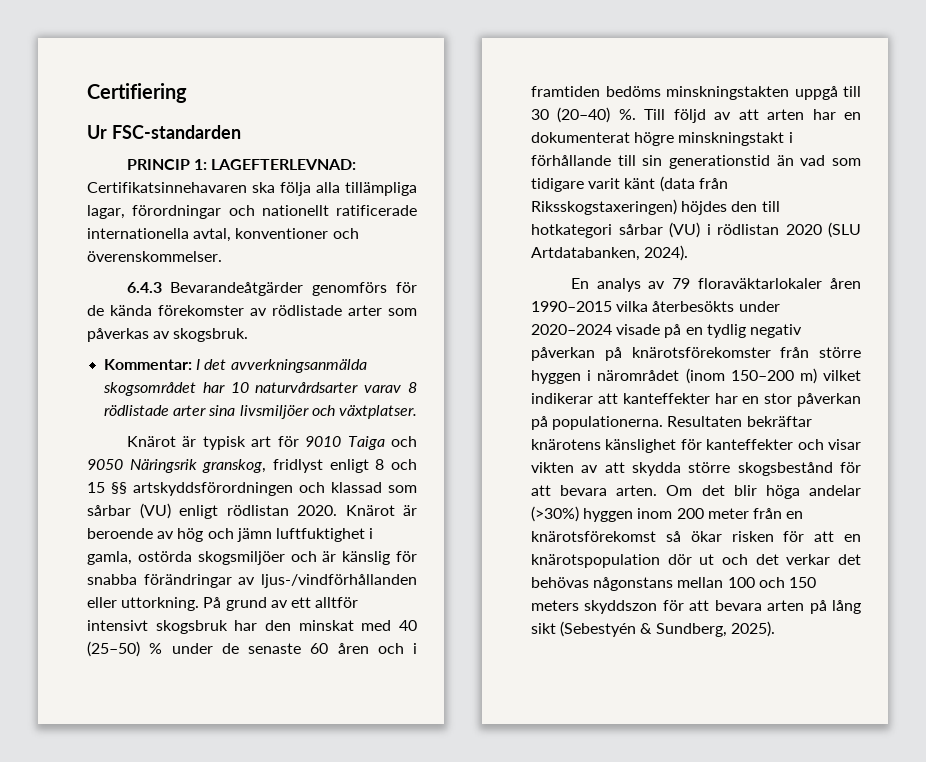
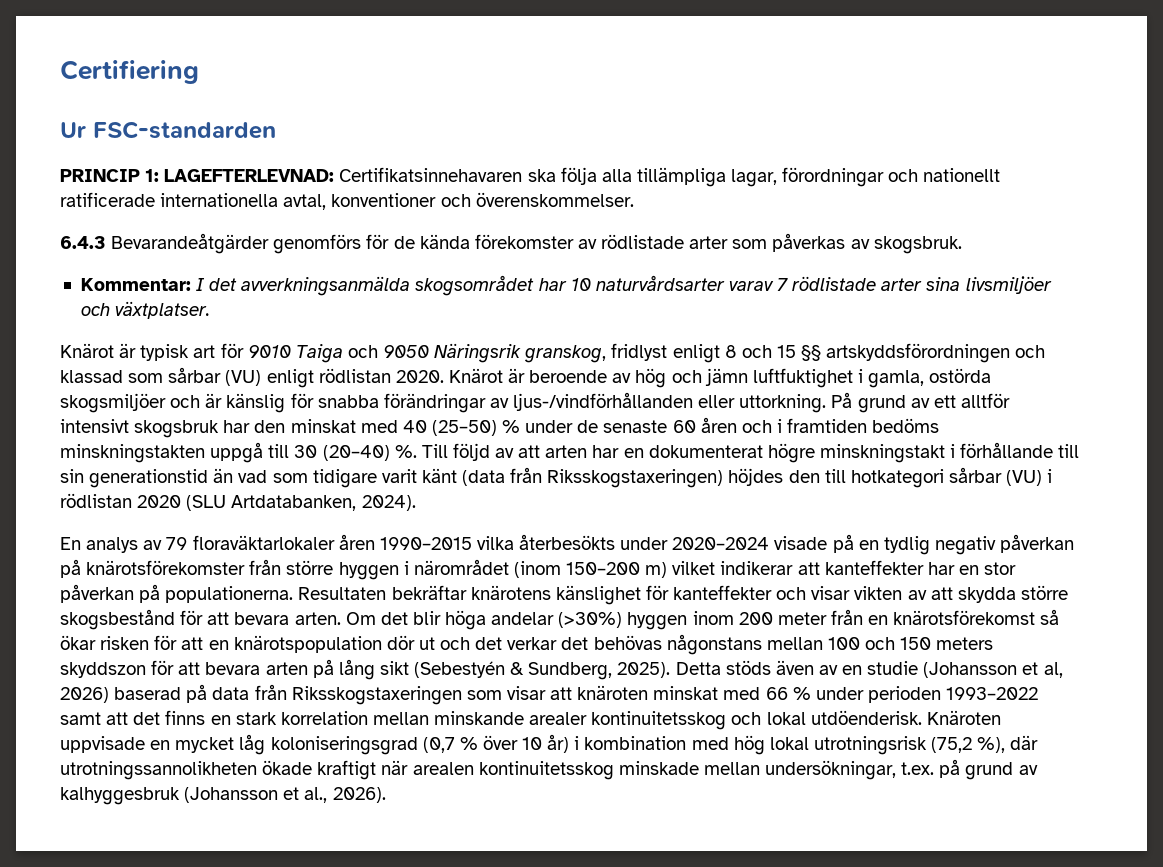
[408,382,417,393] 8 -> [777,278,789,291] 7
(775, 629) none -> [675,660,1063,678] [60,684,1039,705] [60,710,1001,730] [60,734,1039,755] [60,759,1038,780] [60,787,386,805] Detta stöds även av en studie (Johansson et al, 2026) baserad på data från Riksskogstaxeringen som visar att knäroten minskat med 66 % under perioden 1993–2022 samt att det finns en stark korrelation mellan minskande arealer kontinuitetsskog och lokal utdöenderisk. Knäroten uppvisade en mycket låg koloniseringsgrad (0,7 % över 10 år) i kombination med hög lokal utrotningsrisk (75,2 %), där utrotningssannolikheten ökade kraftigt när arealen kontinuitetsskog minskade mellan undersökningar, t.ex. på grund av kalhyggesbruk (Johansson et al., 2026).

